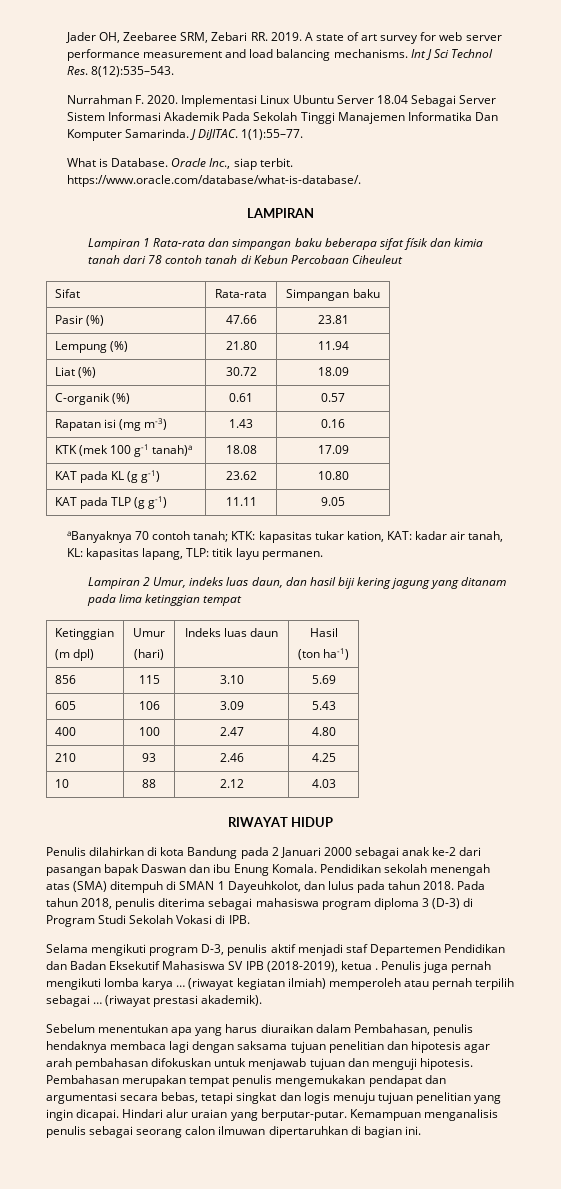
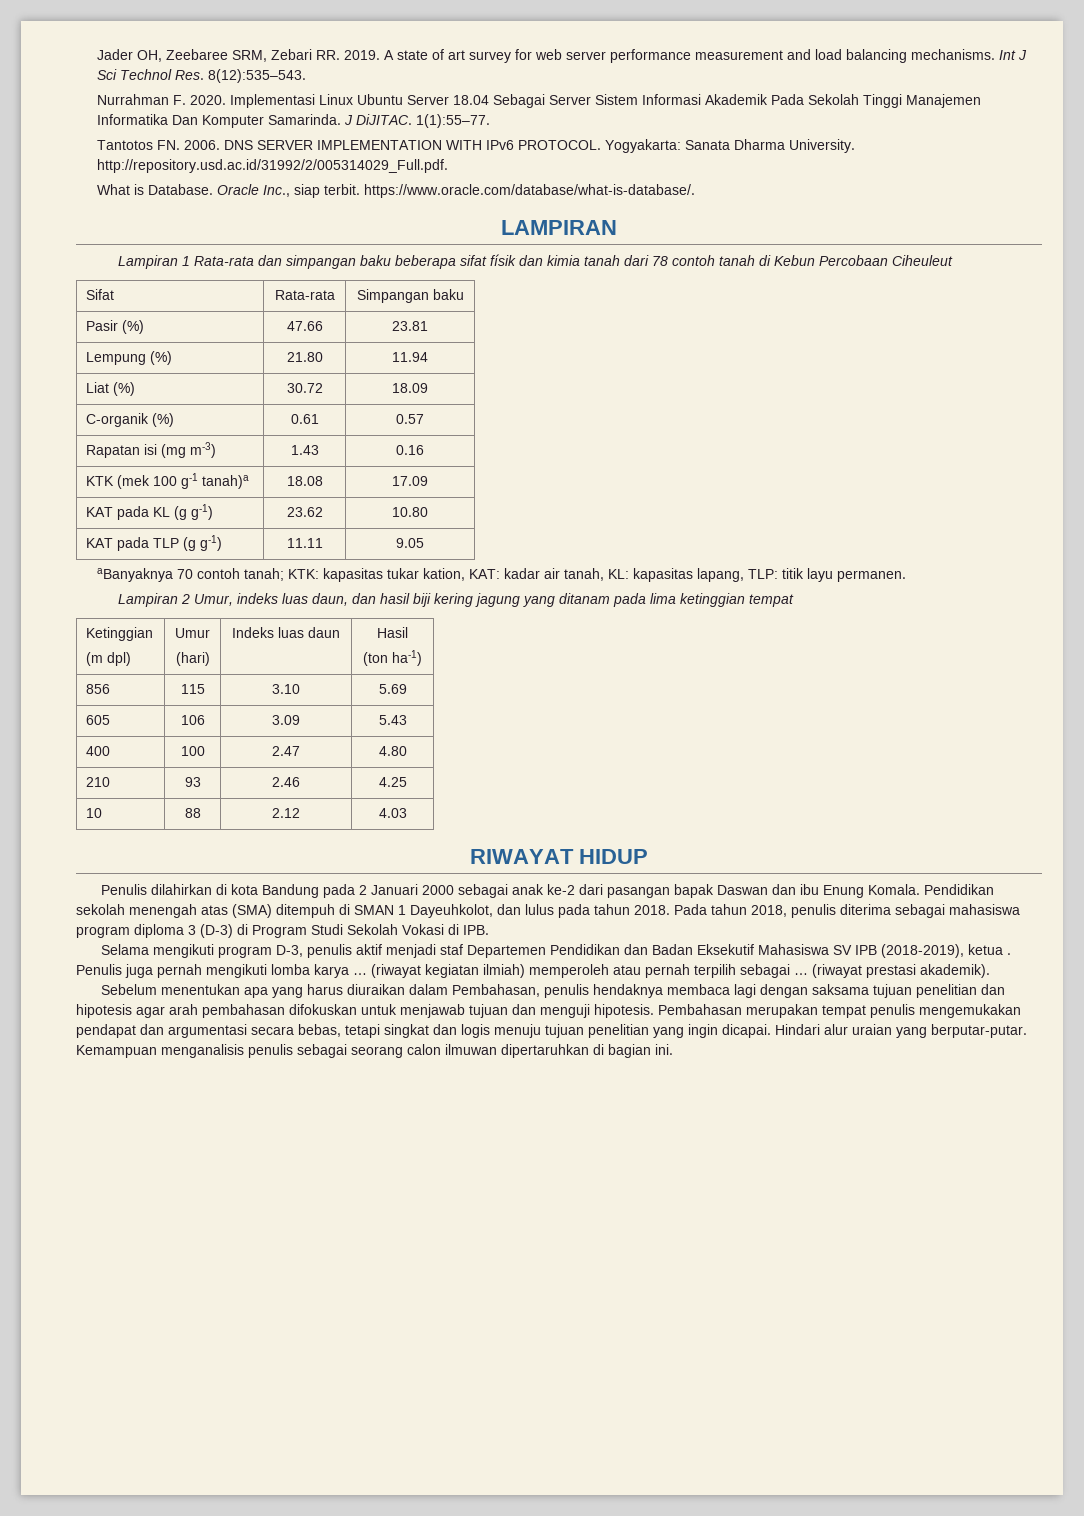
(304, 134) none -> [97,139,856,153] [97,159,449,173] // Tantotos FN. 2006. DNS SERVER IMPLEMENTATION WITH IPv6 PROTOCOL. Yogyakarta: Sanata Dharma University. http://repository.usd.ac.id/31992/2/005314029_Full.pdf.

